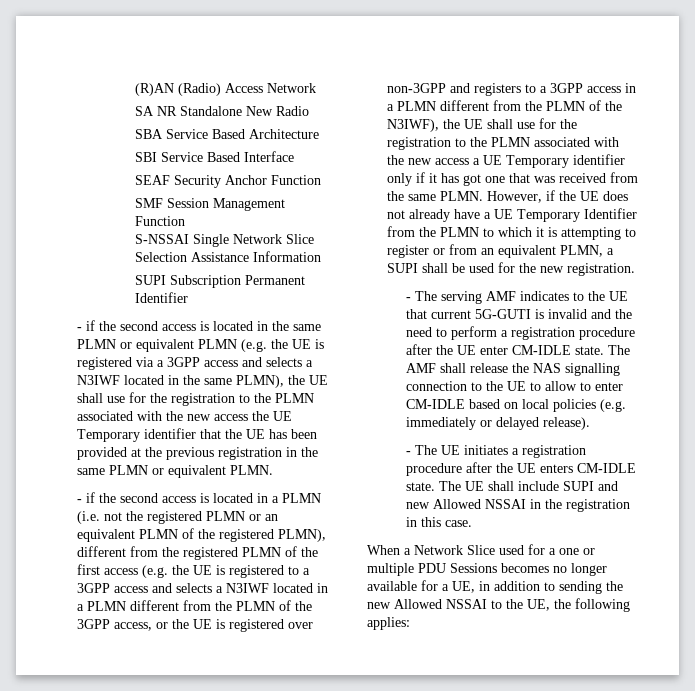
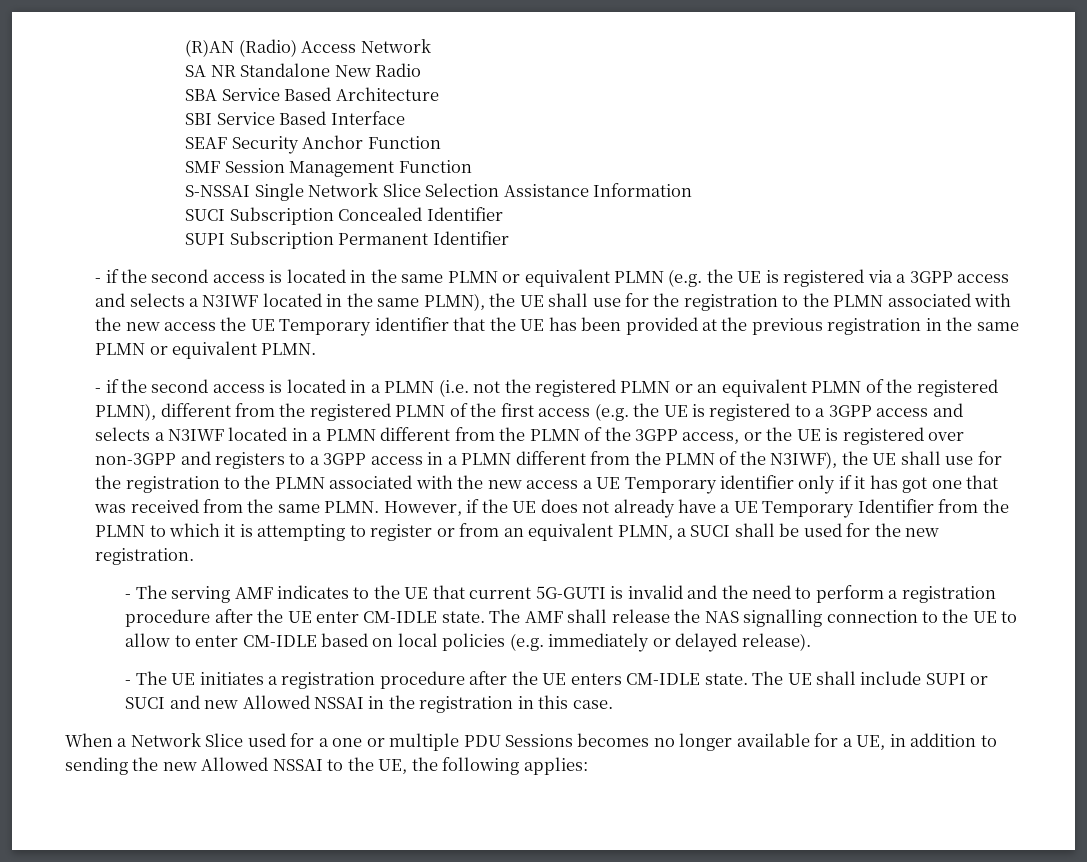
(322, 256) none -> [185,207,503,225] // SUCI Subscription Concealed Identifier
[386,263,418,273] SUPI -> [690,525,731,537] SUCI
(595, 486) none -> [970,676,989,685] [125,697,166,709] or SUCI

